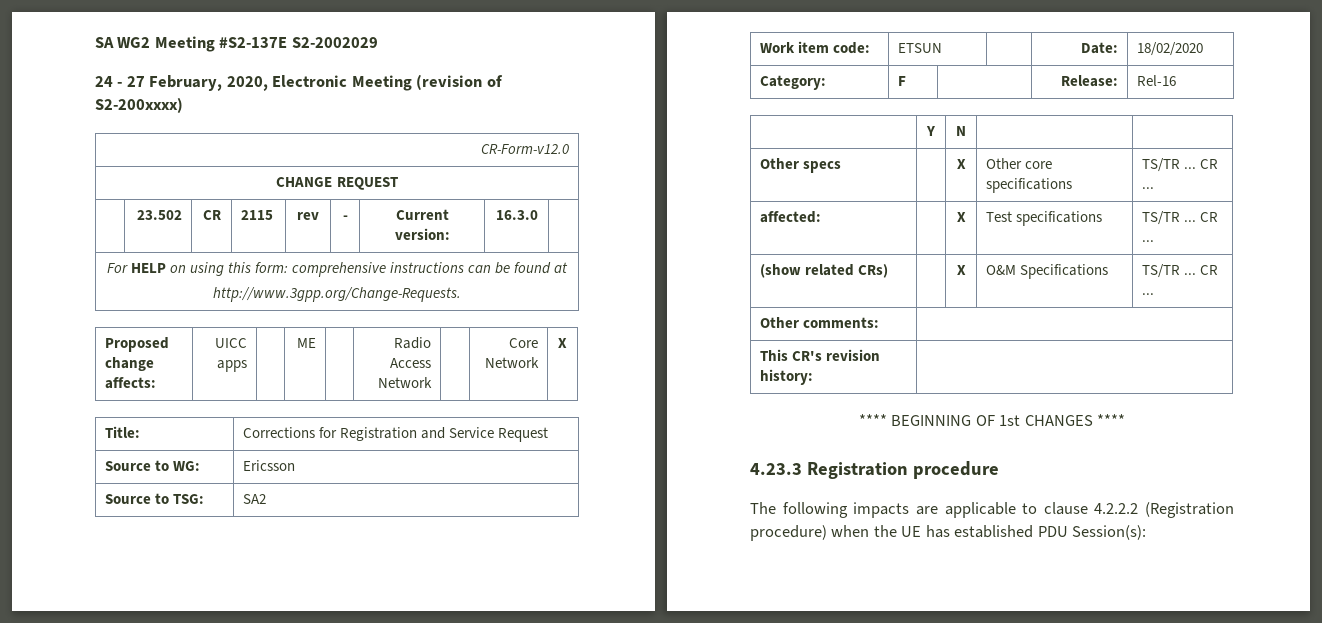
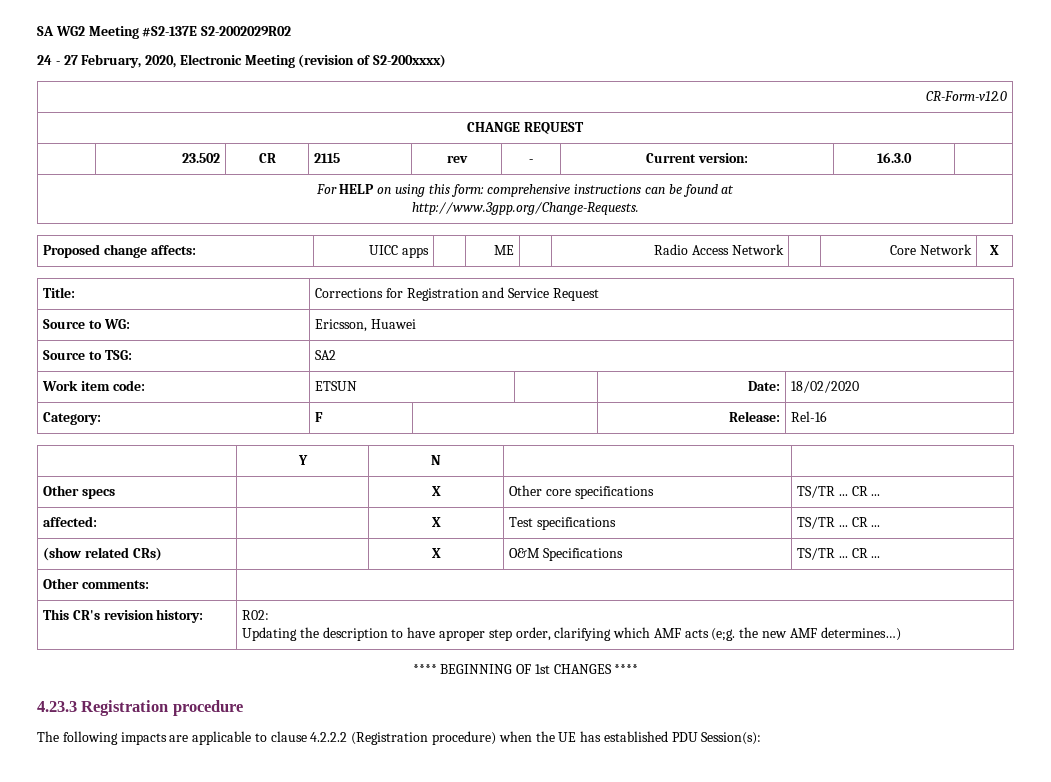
[291,37,378,48] S2-2002029 -> [201,26,292,36] S2-2002029R02
[243,460,296,471] Ericsson -> [315,319,416,332] Ericsson, Huawei
(814, 377) none -> [242,610,270,620] [242,627,901,641] R02: // Updating the description to have aproper step order, clarifying which AMF acts (e;g. the new AMF determines…)

